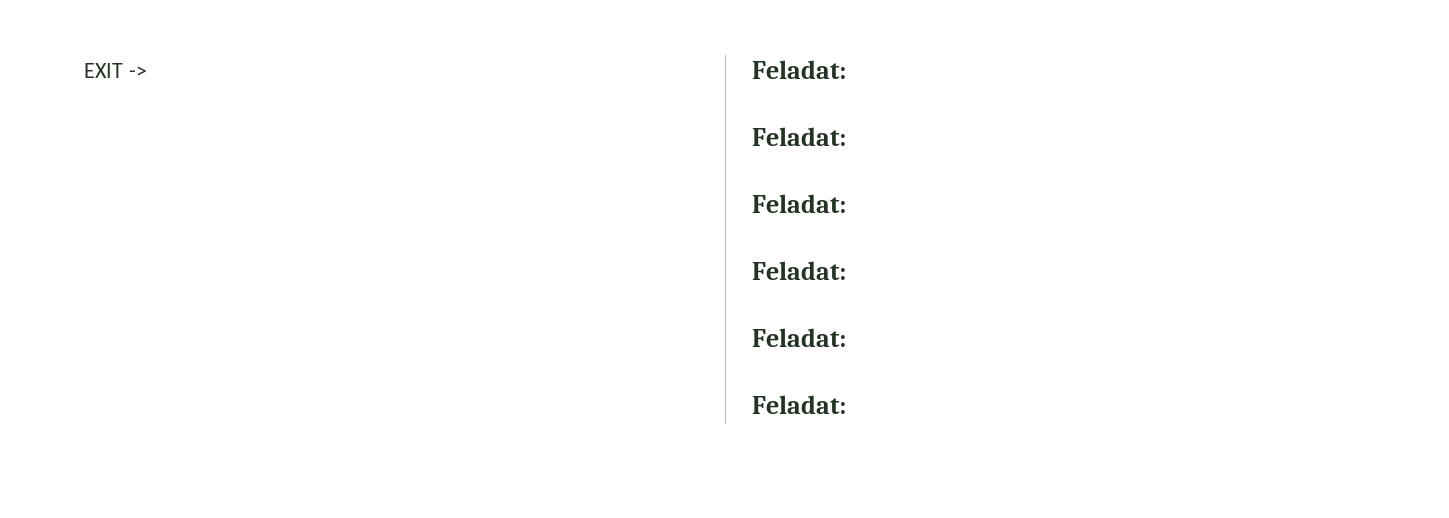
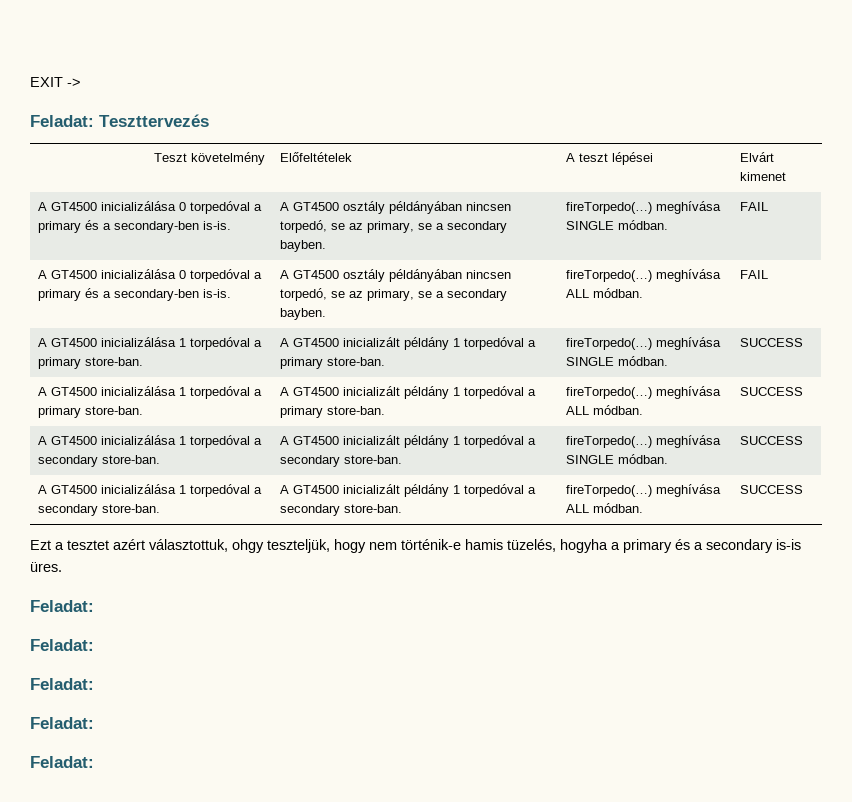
[752,60,846,79] [752,127,846,146] [752,194,846,213] [752,261,846,280] [752,328,846,347] [752,395,846,414] // Feladat: // Feladat: // Feladat: // Feladat: // Feladat: // Feladat: -> [30,114,209,127] [154,152,266,165] [279,152,352,162] [565,152,653,165] [739,152,774,162] [739,172,786,181] [37,201,262,214] [37,220,231,233] [279,201,511,214] [279,220,507,233] [279,240,326,252] [565,201,721,214] [565,220,668,230] [739,202,768,211] [37,269,262,282] [37,288,231,301] [279,269,511,282] [279,288,507,301] [279,308,326,320] [565,269,721,282] [565,288,643,298] [739,270,768,279] [37,337,262,350] [37,357,143,369] [279,337,536,350] [279,357,385,369] [565,337,721,350] [565,356,668,366] [739,338,803,347] [37,386,262,399] [37,406,143,418] [279,386,536,399] [279,406,385,418] [565,386,721,399] [565,405,643,415] [739,387,803,396] [37,435,262,448] [37,455,160,467] [279,435,536,448] [279,455,402,467] [565,435,721,448] [565,454,668,464] [739,436,803,445] [37,484,262,497] [37,504,160,516] [279,484,536,497] [279,504,402,516] [565,484,721,497] [565,503,643,513] [739,485,803,494] [30,539,801,553] [30,562,62,572] [30,600,94,612] [30,639,94,651] [30,678,94,690] [30,717,94,729] [30,756,94,768] // Feladat: Teszttervezés // Teszt követelmény | Előfeltételek | A teszt lépései | Elvárt kimenet // A GT4500 inicializálása 0 torpedóval a primary és a secondary-ben is-is. | A GT4500 osztály példányában nincsen torpedó, se az primary, se a secondary bayben. | fireTorpedo(…) meghívása SINGLE módban. | FAIL // A GT4500 inicializálása 0 torpedóval a primary és a secondary-ben is-is. | A GT4500 osztály példányában nincsen torpedó, se az primary, se a secondary bayben. | fireTorpedo(…) meghívása ALL módban. | FAIL // A GT4500 inicializálása 1 torpedóval a primary store-ban. | A GT4500 inicializált példány 1 torpedóval a primary store-ban. | fireTorpedo(…) meghívása SINGLE módban. | SUCCESS // A GT4500 inicializálása 1 torpedóval a primary store-ban. | A GT4500 inicializált példány 1 torpedóval a primary store-ban. | fireTorpedo(…) meghívása ALL módban. | SUCCESS // A GT4500 inicializálása 1 torpedóval a secondary store-ban. | A GT4500 inicializált példány 1 torpedóval a secondary store-ban. | fireTorpedo(…) meghívása SINGLE módban. | SUCCESS // A GT4500 inicializálása 1 torpedóval a secondary store-ban. | A GT4500 inicializált példány 1 torpedóval a secondary store-ban. | fireTorpedo(…) meghívása ALL módban. | SUCCESS // Ezt a tesztet azért választottuk, ohgy teszteljük, hogy nem történik-e hamis tüzelés, hogyha a primary és a secondary is-is üres. // Feladat: // Feladat: // Feladat: // Feladat: // Feladat:

